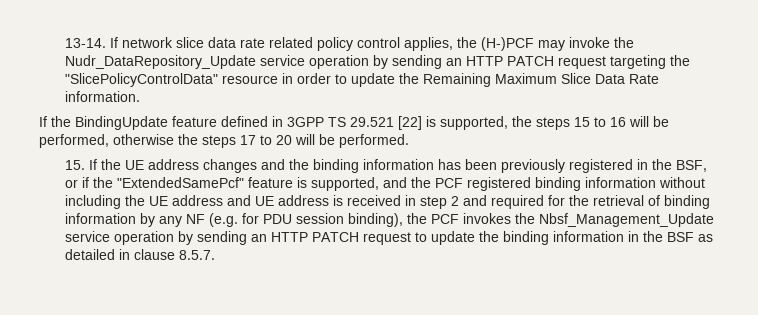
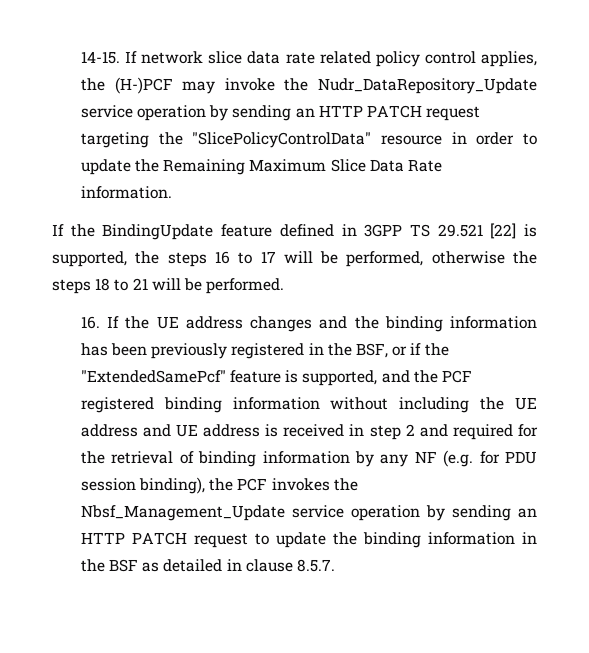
[65,38,107,48] 13-14. -> [80,51,120,64] 14-15.
[574,117,626,127] 15 to 16 -> [214,251,276,264] 16 to 17
[240,135,292,145] 17 to 20 -> [95,278,148,291] 18 to 21
[65,160,86,170] 15. -> [80,316,100,329] 16.

